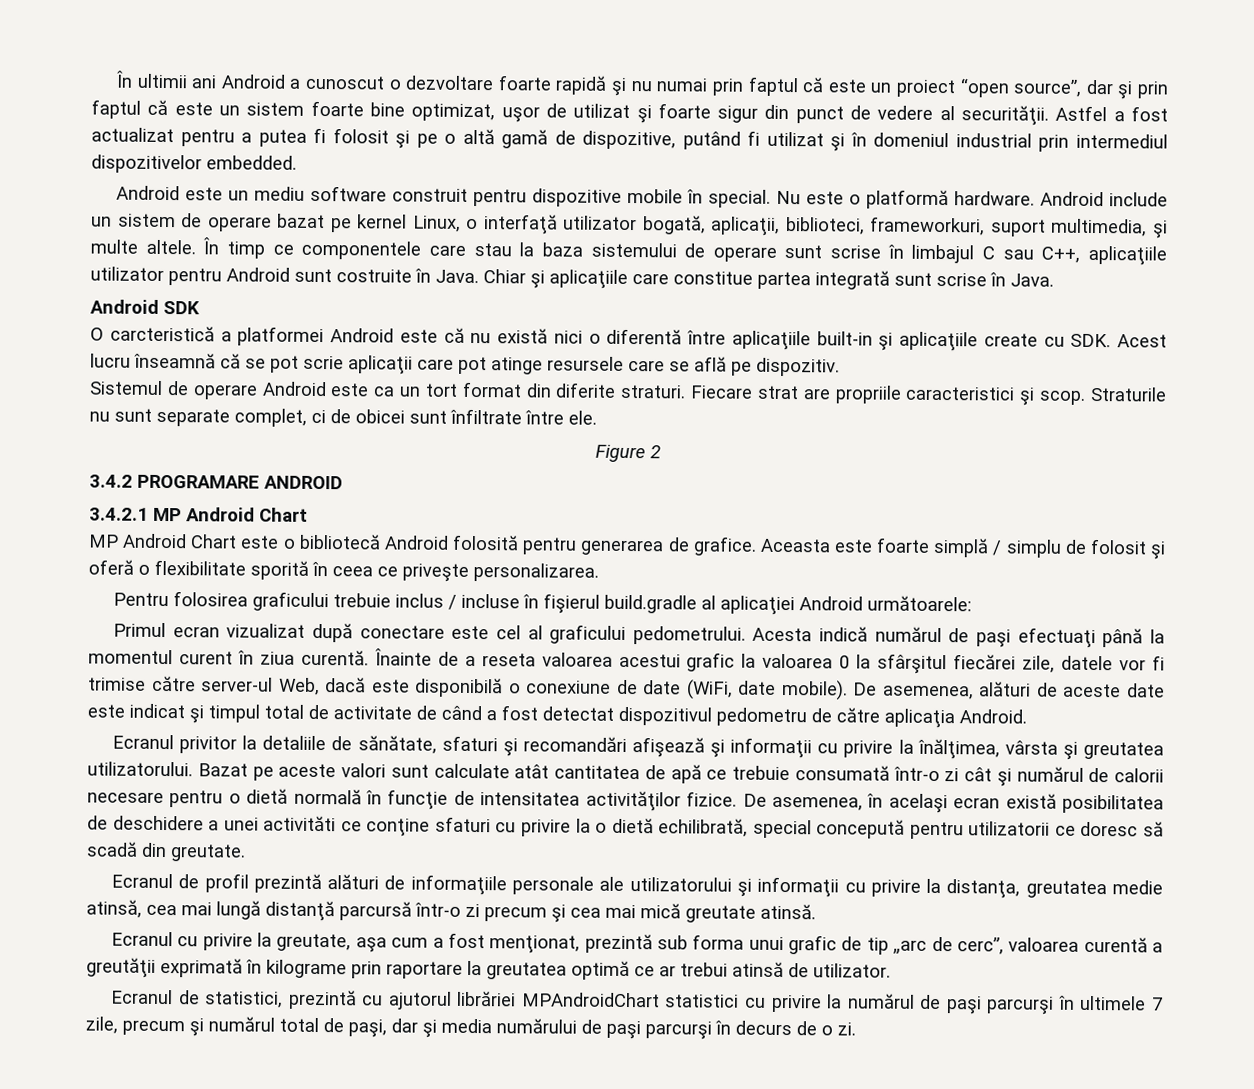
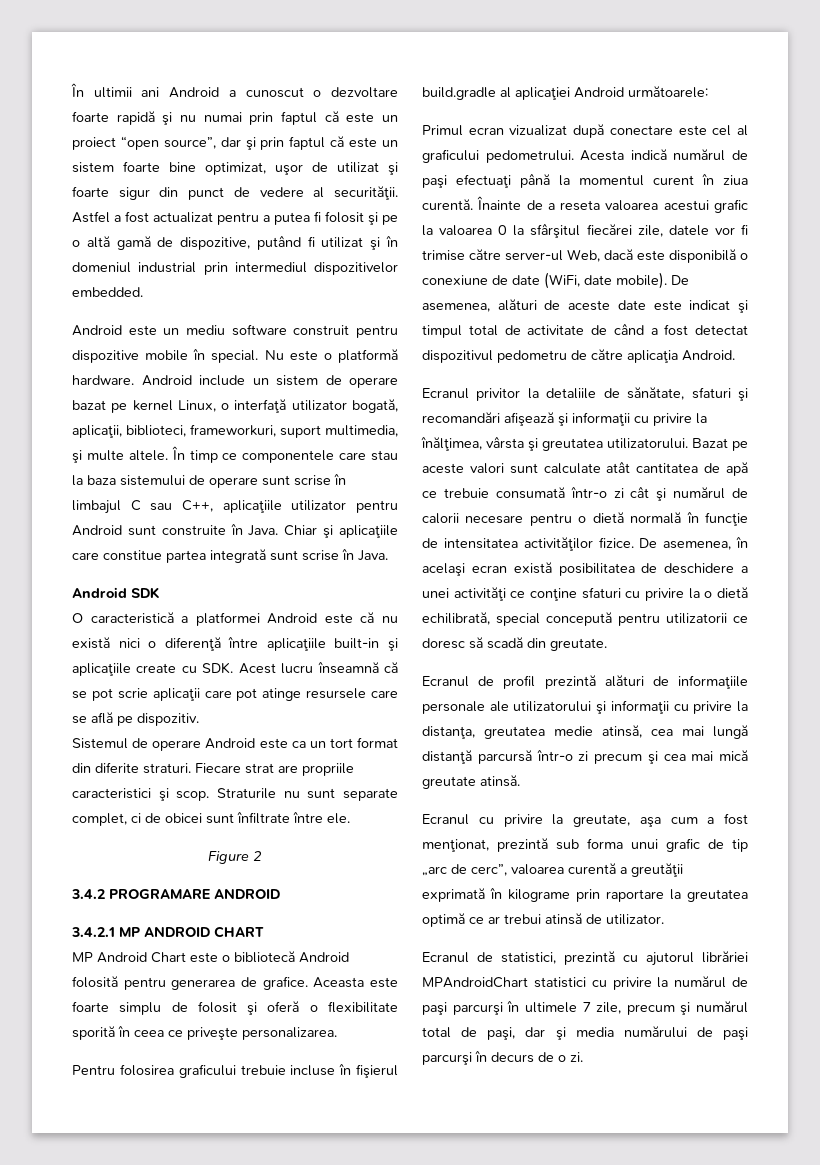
[336,269,412,283] costruite -> [161,525,226,536] construite
[109,325,215,342] carcteristică -> [90,612,174,624] caracteristică
[606,328,683,345] diferentă -> [164,637,221,651] diferenţă
[186,507,308,522] Android Chart -> [144,926,264,938] ANDROID CHART
[933,537,1003,558] simplă / -> (109, 1006) none
[394,593,457,610] inclus / -> (286, 1070) none
[263,815,337,832] activităti -> [453,587,506,601] activităţi

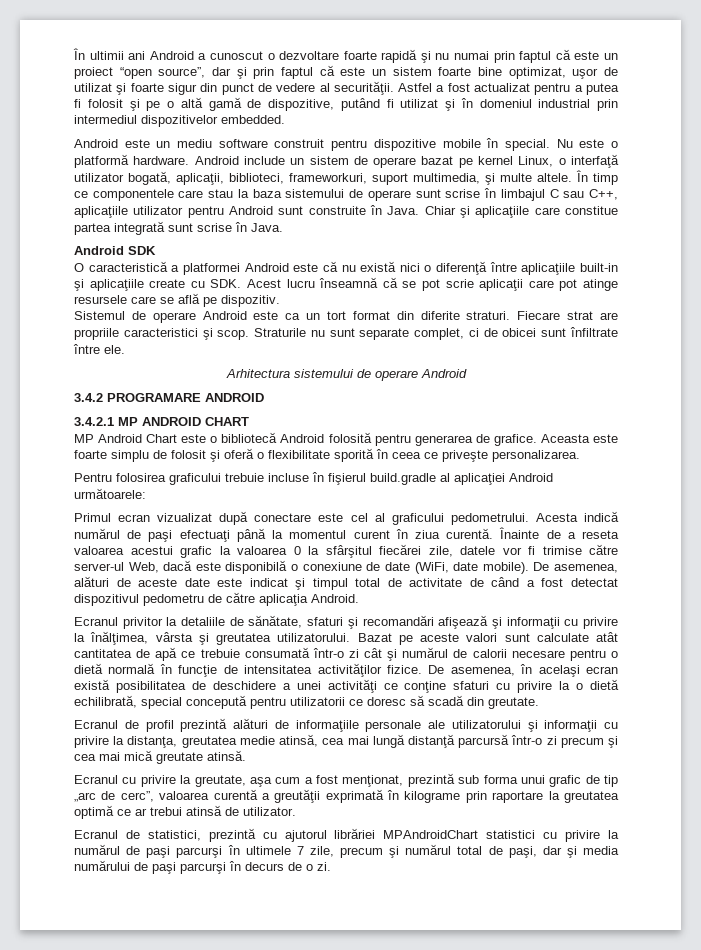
[208,851,262,864] Figure 2 -> [225,369,467,381] Arhitectura sistemului de operare Android

